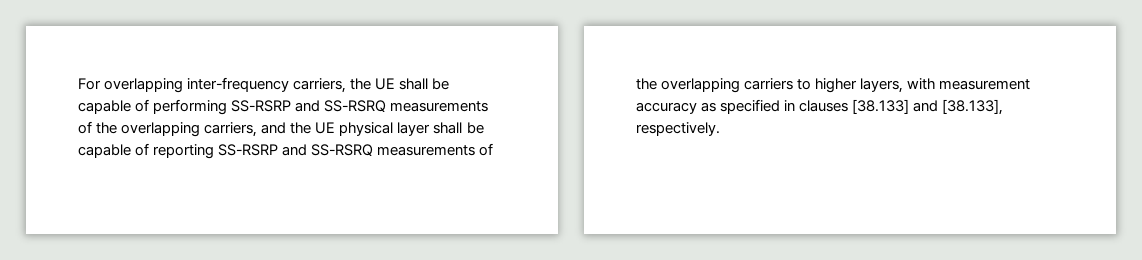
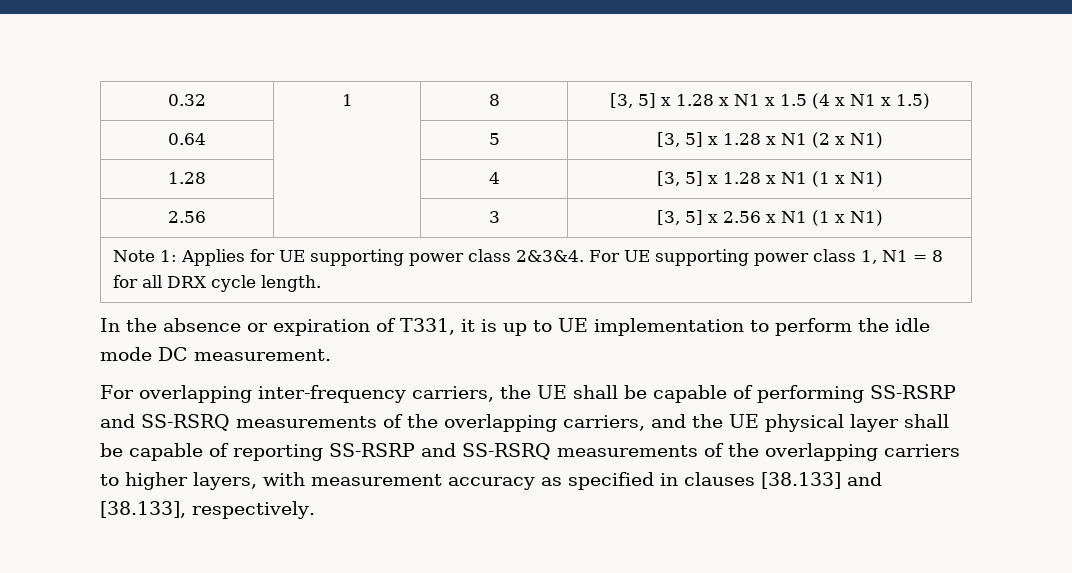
(78, 84) none -> [168,94,206,106] [341,94,353,106] [488,94,500,106] [609,93,930,109] [168,133,206,145] [488,133,500,145] [656,132,883,148] [168,172,206,184] [488,172,500,184] [656,171,883,187] [168,211,206,223] [488,211,500,223] [656,210,883,226] [112,249,943,266] [112,275,321,292] [100,318,930,336] [100,347,331,361] 0.32 | 1 | 8 | [3, 5] x 1.28 x N1 x 1.5 (4 x N1 x 1.5) // 0.64 | | 5 | [3, 5] x 1.28 x N1 (2 x N1) // 1.28 | | 4 | [3, 5] x 1.28 x N1 (1 x N1) // 2.56 | | 3 | [3, 5] x 2.56 x N1 (1 x N1) // Note 1: Applies for UE supporting power class 2&3&4. For UE supporting power class 1, N1 = 8 for all DRX cycle length. // In the absence or expiration of T331, it is up to UE implementation to perform the idle mode DC measurement. //

